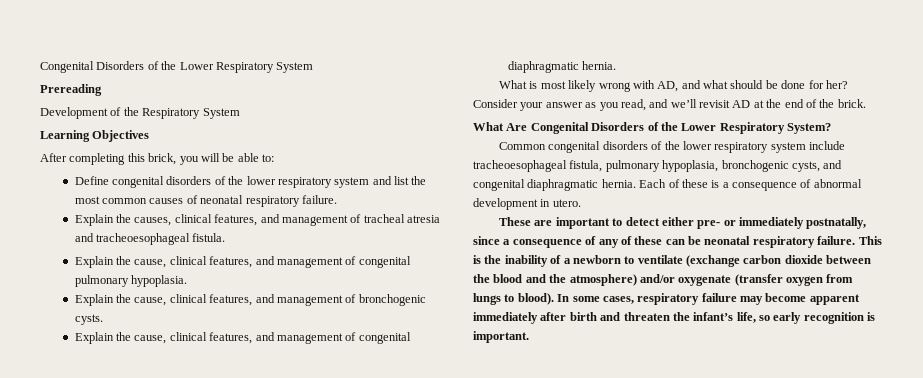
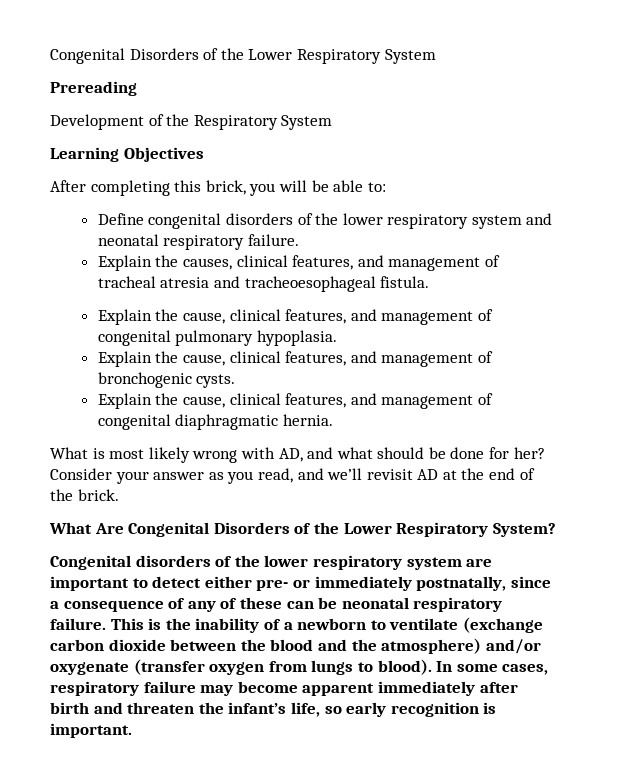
[394,176,427,185] [74,195,198,204] list the most common causes of -> (553, 219) none
[499,141,846,153] [473,160,843,172] [473,179,862,191] [473,198,581,210] [499,217,532,226] Common congenital disorders of the lower respiratory system include tracheoesophageal fistula, pulmonary hypoplasia, bronchogenic cysts, and congenital diaphragmatic hernia. Each of these is a consequence of abnormal development in utero. // These -> [50,555,462,570] Congenital disorders of the lower respiratory system

